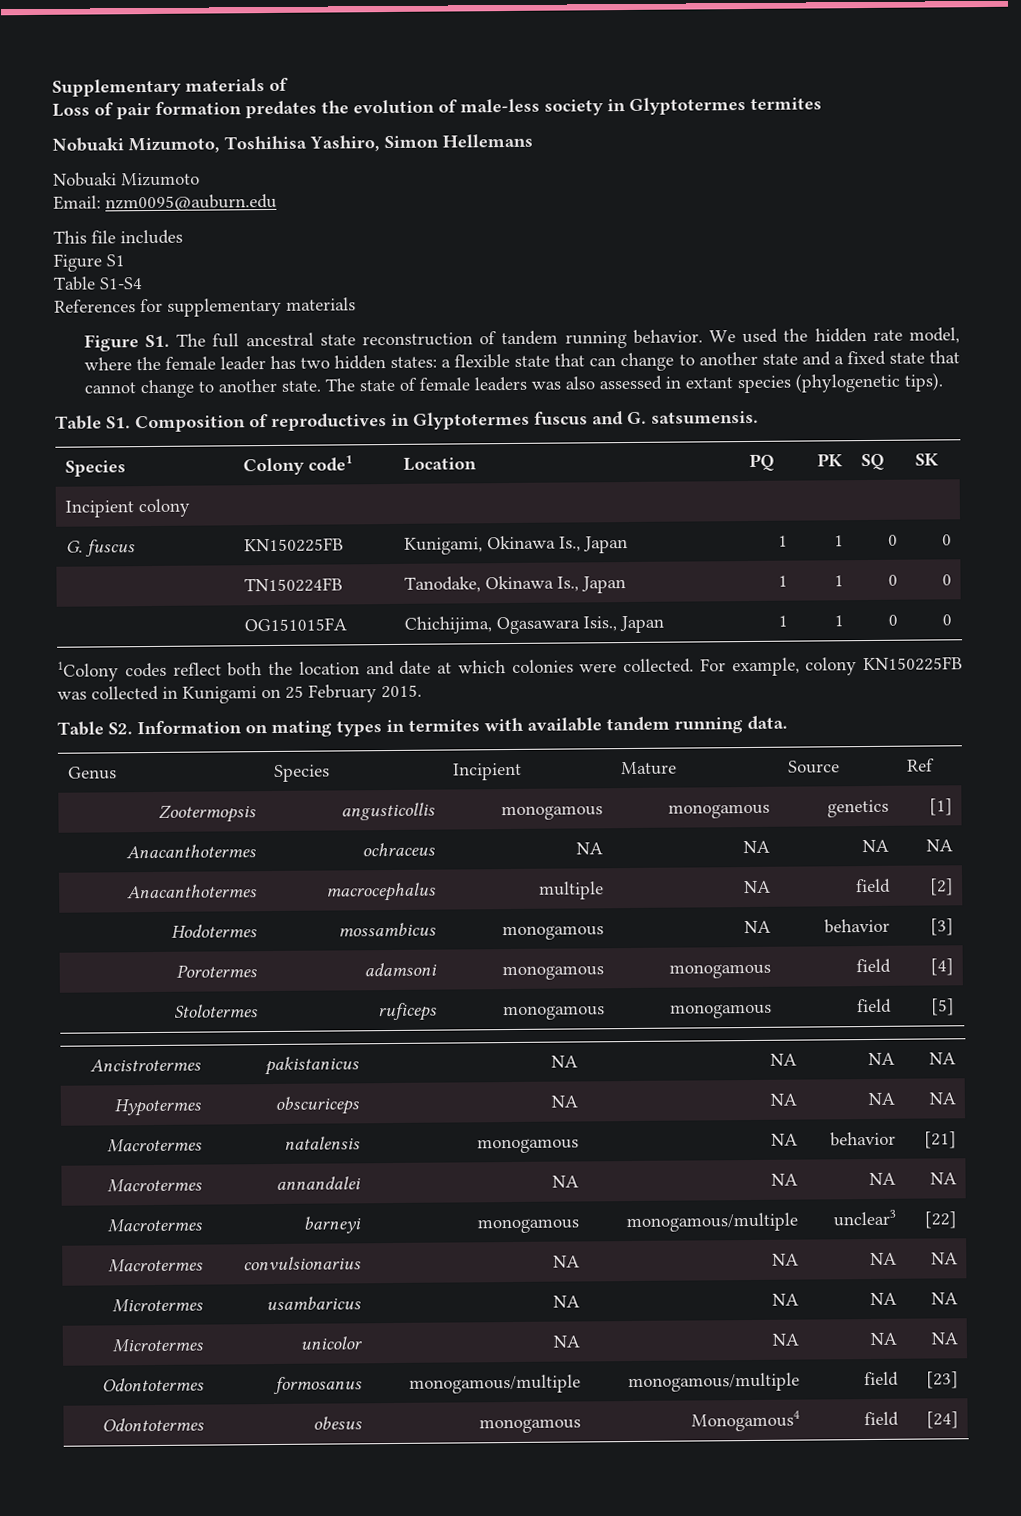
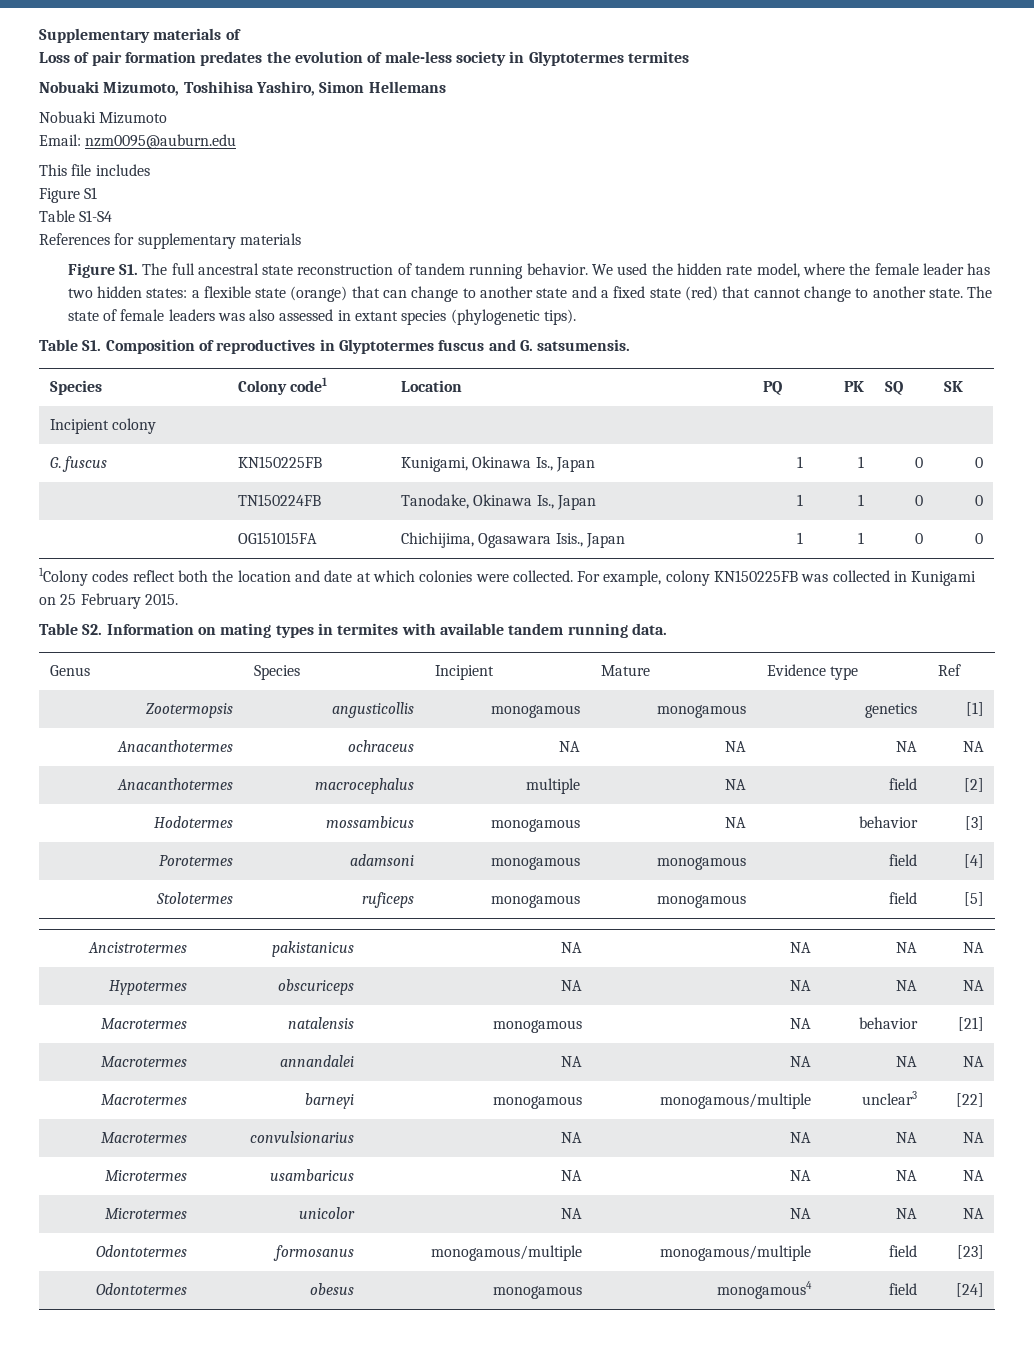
(551, 361) none -> [290,286,348,302] (orange)
(925, 358) none -> [684,286,718,301] (red)
[788,760,841,774] Source -> [766,664,859,680] Evidence type
[690,1410,800,1432] Monogamous4 -> [717,1281,813,1299] monogamous4

